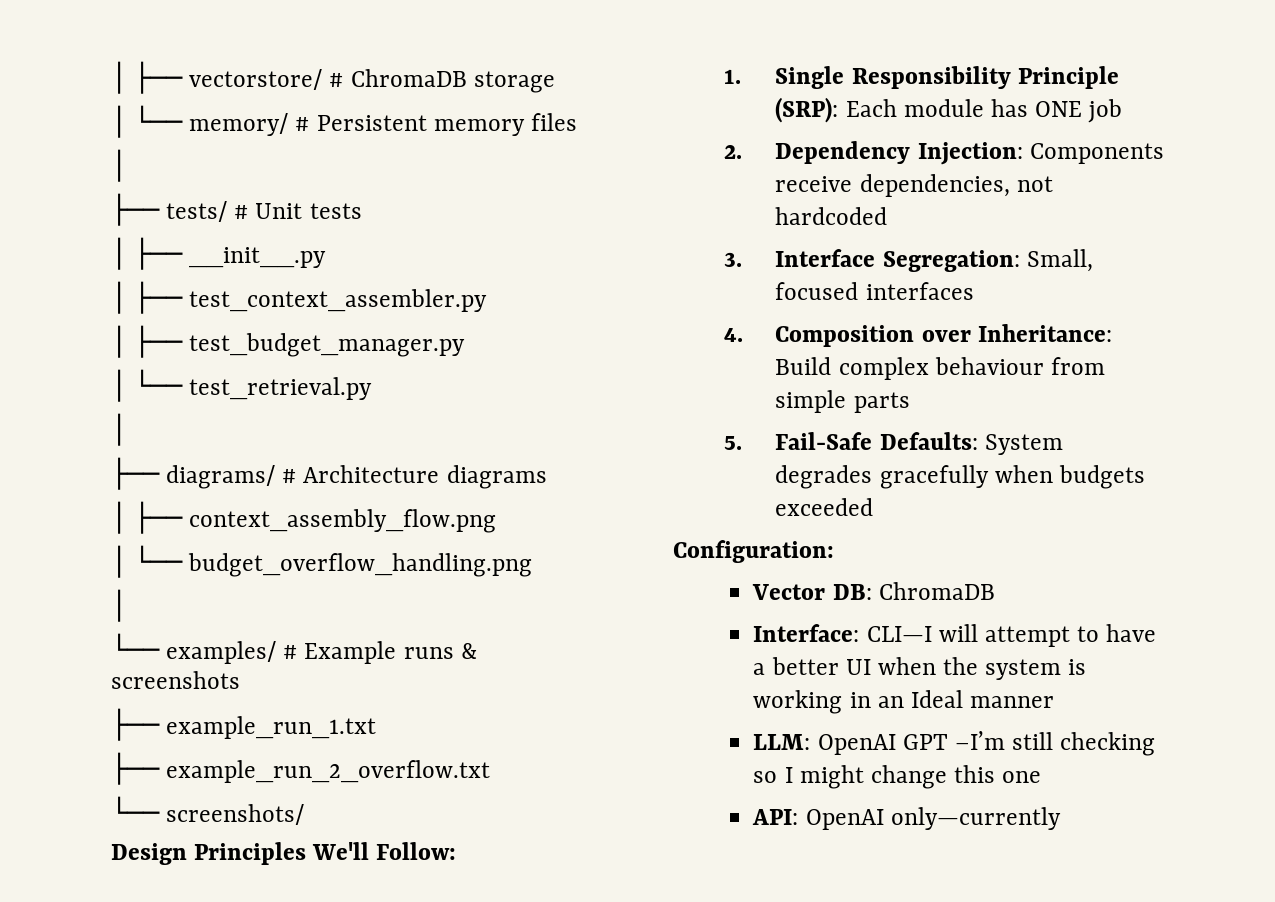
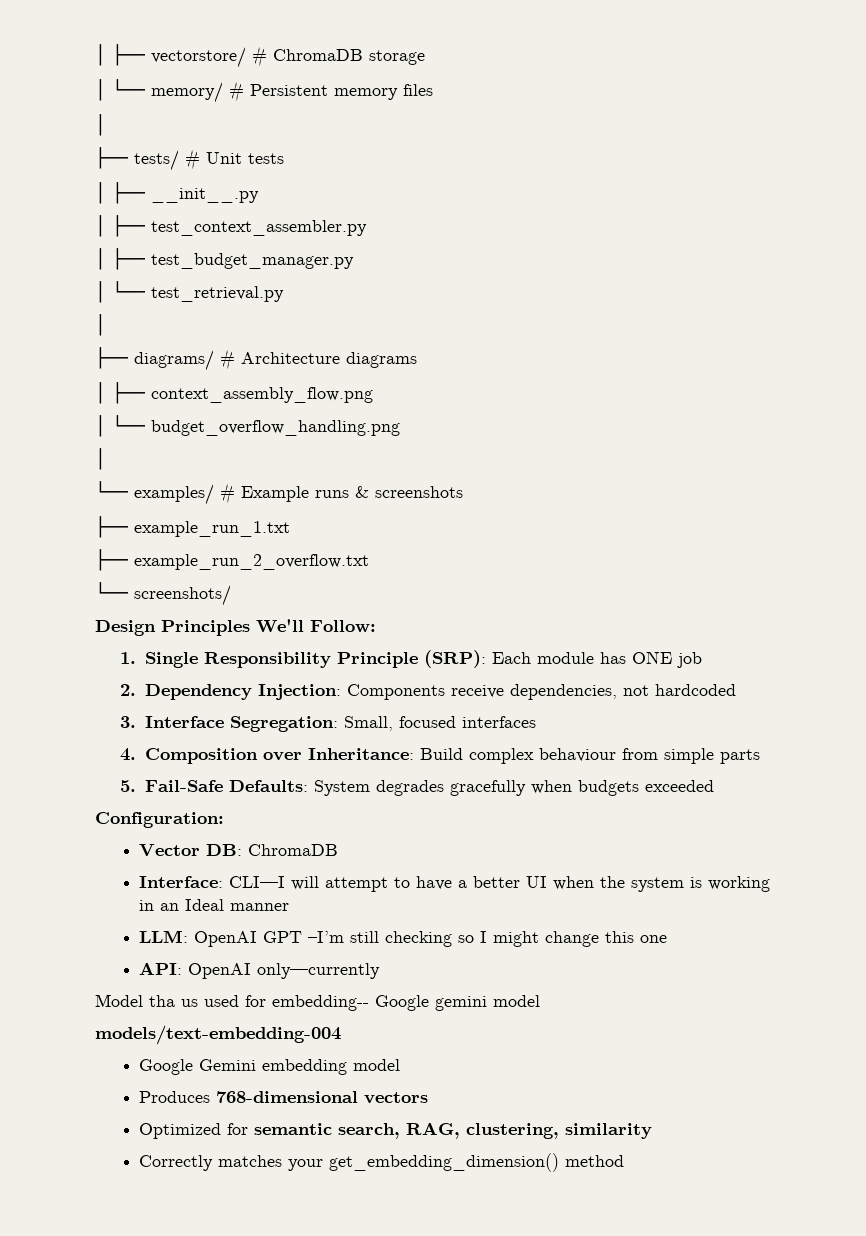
(1061, 818) none -> [95,994,540,1011] [95,1025,341,1045] [139,1059,401,1075] [139,1091,429,1104] [139,1122,653,1139] [139,1153,625,1172] // Model tha us used for embedding-- Google gemini model // models/text-embedding-004 // Google Gemini embedding model // Produces 768-dimensional vectors // Optimized for semantic search, RAG, clustering, similarity // Correctly matches your get_embedding_dimension() method

